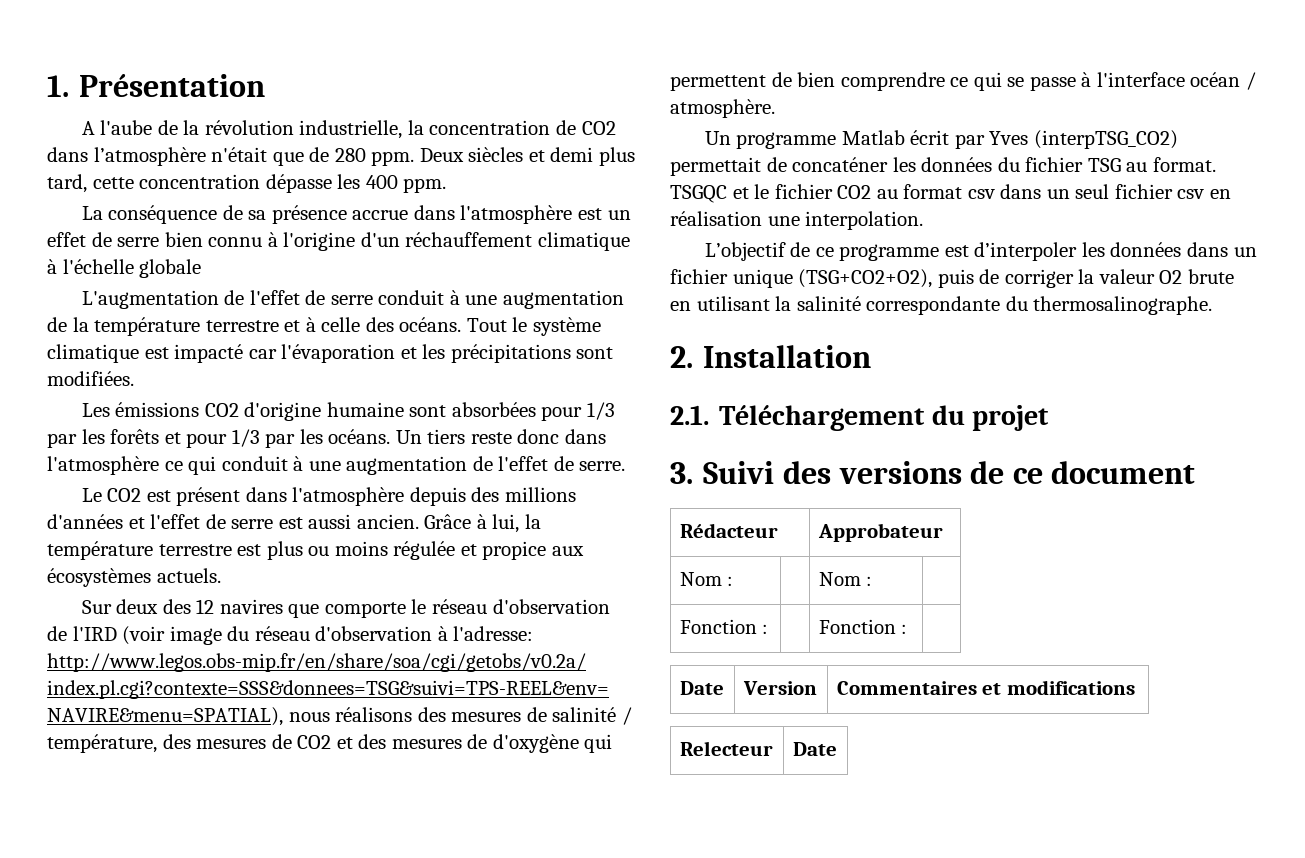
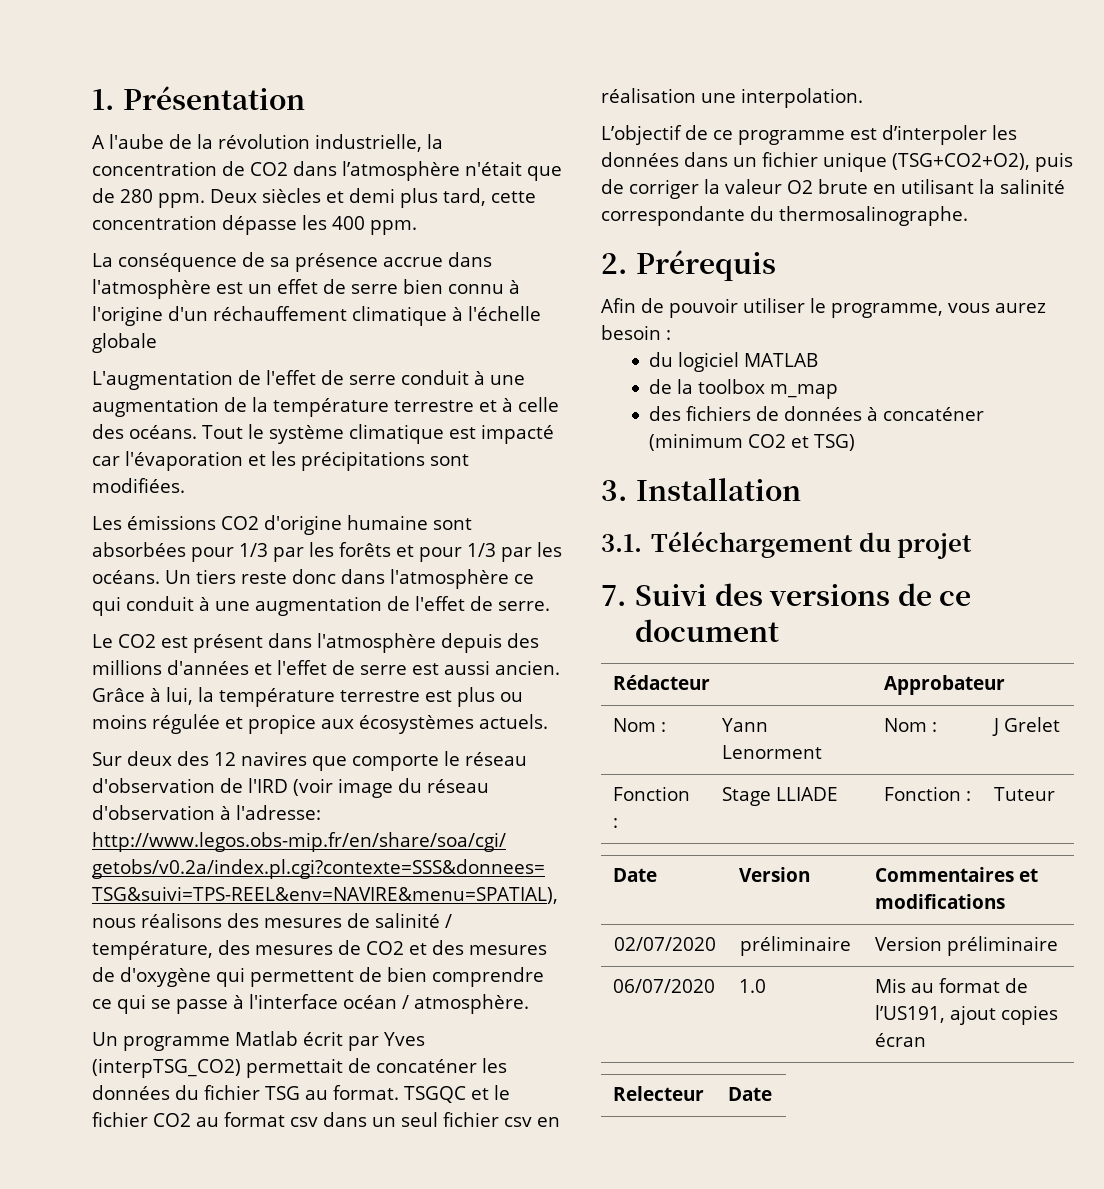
(693, 357) none -> [636,250,777,281] [601,298,1046,318] [601,325,671,340] [648,352,818,372] [648,379,838,399] [648,406,984,421] [648,433,855,451] [601,480,627,501] Prérequis // Afin de pouvoir utiliser le programme, vous aurez besoin : // du logiciel MATLAB // de la toolbox m_map // des fichiers de données à concaténer (minimum CO2 et TSG) // 3.
[670,405,709,425] 2.1. -> [601,534,642,552] 3.1.
[670,462,693,484] 3. -> [601,585,626,606] 7.
[818,572,873,586] [679,619,769,634] [818,619,908,634] | Nom : | // Fonction : | | Fonction : | -> [721,718,768,732] [721,745,822,759] [883,718,937,732] [991,717,1060,736] [612,786,690,801] [612,818,618,828] [721,787,838,806] [883,786,971,801] [993,787,1055,801] Yann Lenorment | Nom : | J Grelet // Fonction : | Stage LLIADE | Fonction : | Tuteur
(1135, 687) none -> [613,937,716,951] [740,936,851,956] [874,936,1058,956] [612,979,715,993] [738,979,766,993] [874,978,1028,993] [874,1005,1058,1025] [874,1033,926,1047] // 02/07/2020 | préliminaire | Version préliminaire // 06/07/2020 | 1.0 | Mis au format de l’US191, ajout copies écran

